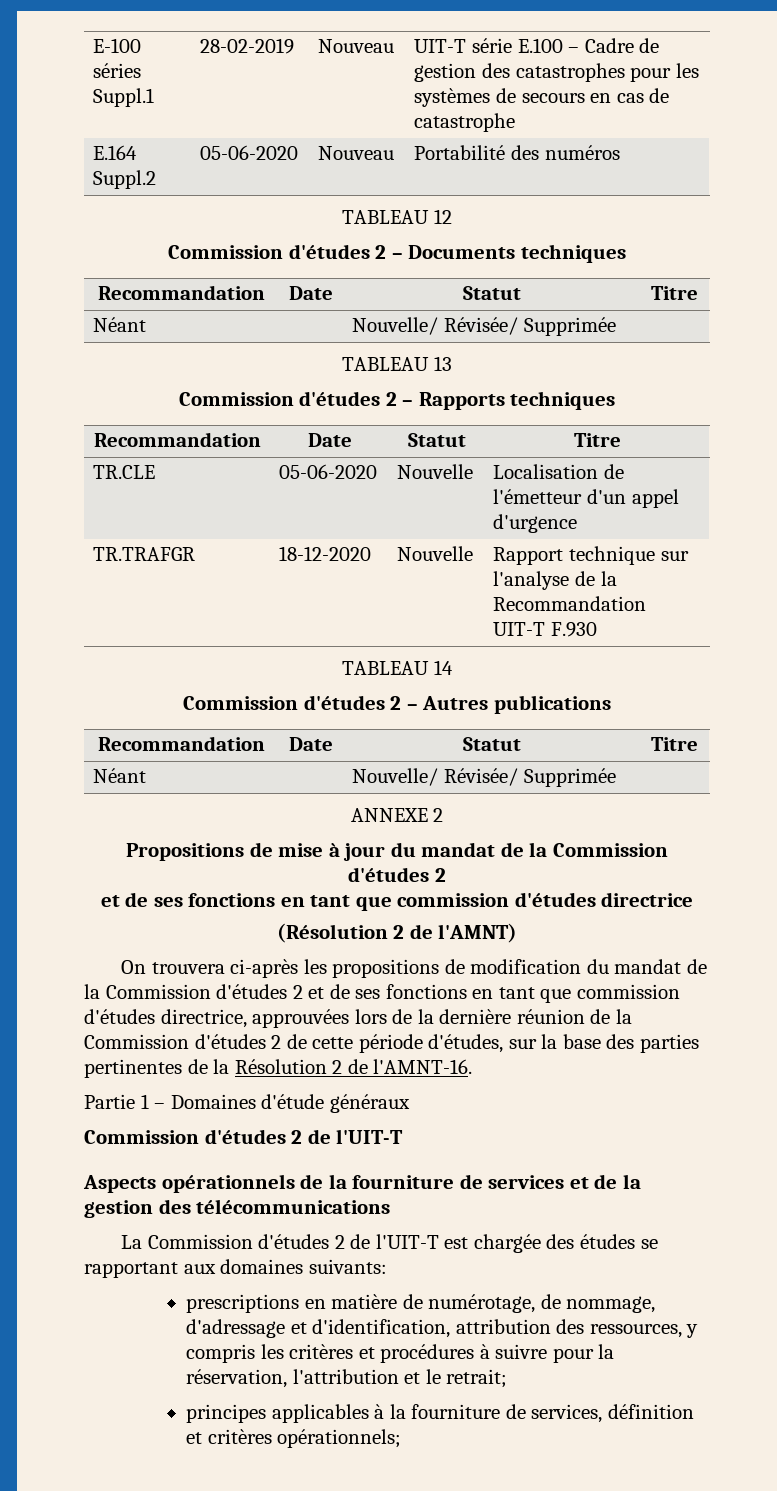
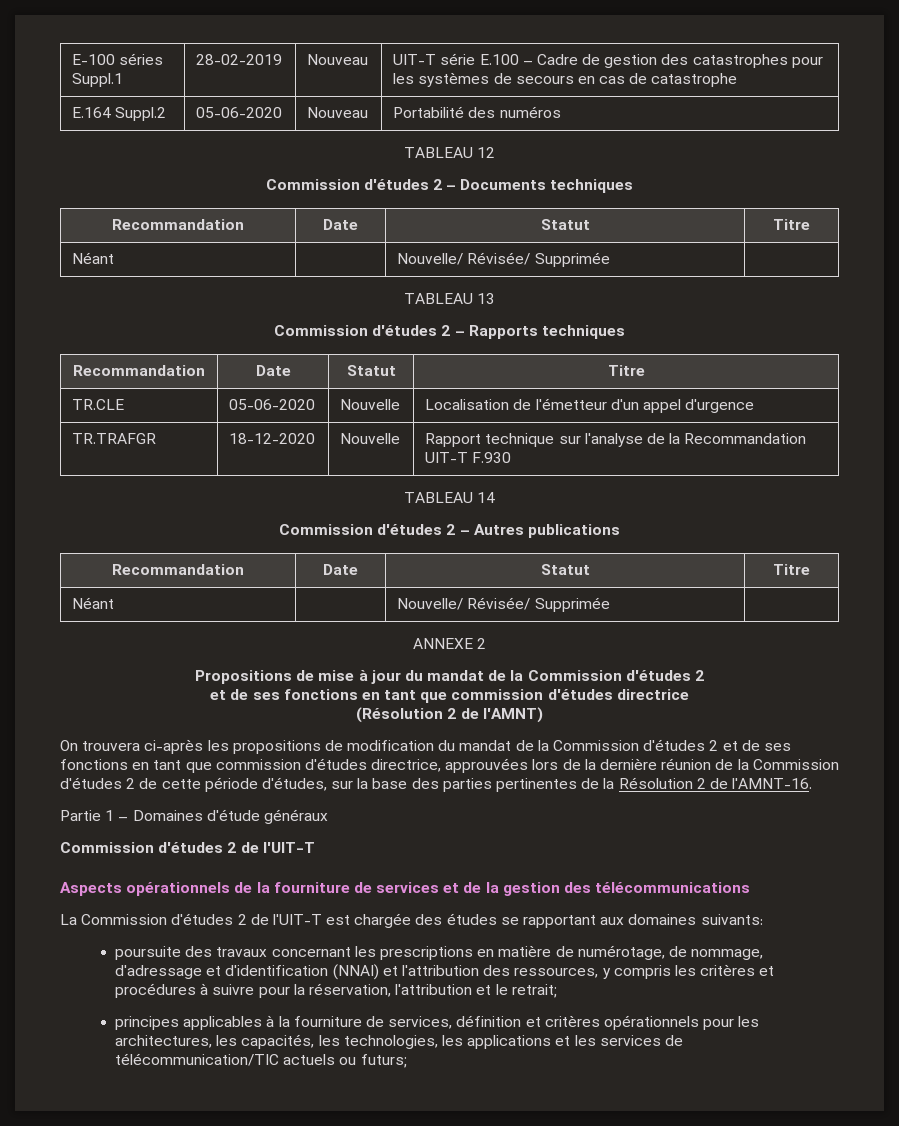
(387, 1266) none -> [115,946,376,960] poursuite des travaux concernant les
[312,1319,551,1338] d'identification, attribution -> [225,964,479,980] d'identification (NNAI) et l'attribution
[277,1429,402,1448] opérationnels; -> [603,1015,760,1030] [115,1034,683,1049] [115,1053,407,1068] opérationnels pour les architectures, les capacités, les technologies, les applications et les services de télécommunication/TIC actuels ou futurs;

